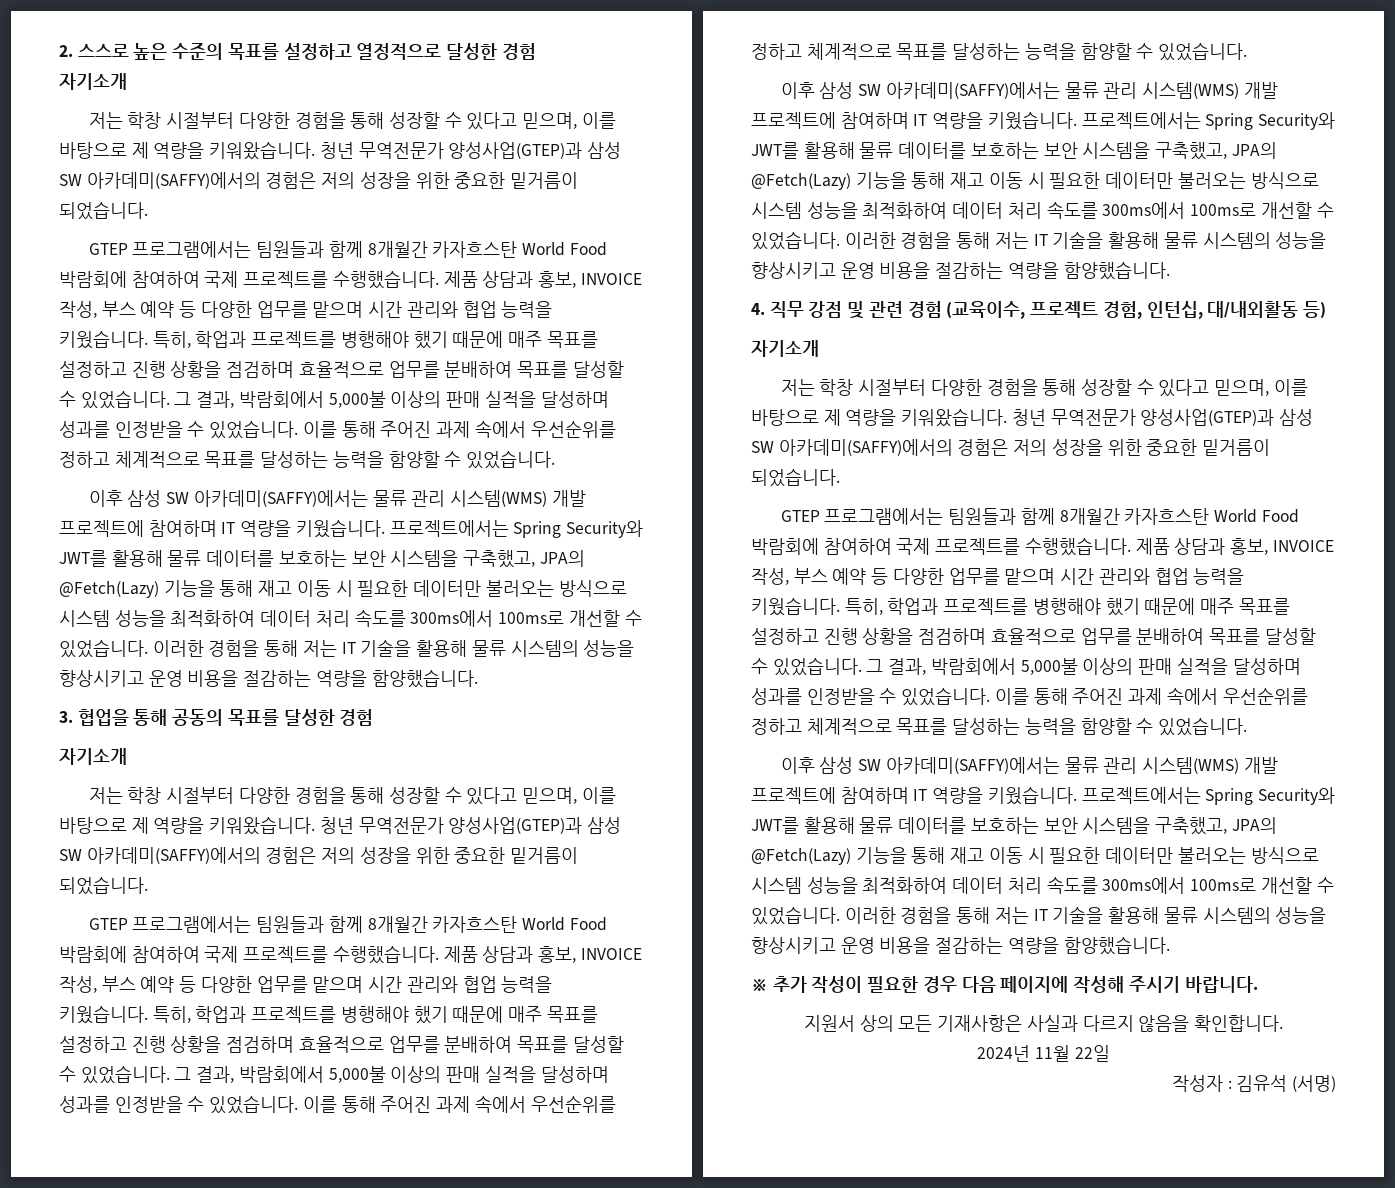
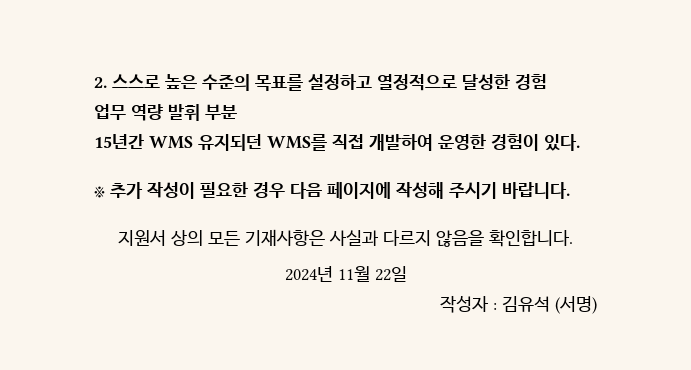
[59,73,127,90] [88,112,616,130] [59,141,622,160] [59,172,579,189] [59,201,148,220] [88,241,607,258] [59,270,642,289] [59,301,553,318] [59,330,598,349] [59,361,624,378] [59,390,609,409] [59,420,616,439] [59,450,556,469] [88,490,586,507] [59,519,644,538] [59,550,585,568] [59,580,627,598] [59,609,642,627] [59,639,635,658] [59,669,478,688] [59,709,374,726] [59,748,127,765] [88,787,616,805] [59,816,622,835] [59,847,579,864] [59,876,148,895] [88,916,607,933] [59,945,642,964] [59,976,553,993] [59,1005,598,1024] [59,1036,624,1053] [59,1065,609,1084] [59,1095,616,1114] [751,42,1248,61] [780,82,1278,99] [751,111,1336,130] [751,142,1277,160] [751,172,1319,190] [751,201,1334,219] [751,231,1327,250] [751,261,1170,280] [751,301,1326,319] [751,340,819,357] [780,379,1308,397] [751,408,1314,427] [751,439,1271,456] [751,468,840,487] [780,508,1299,525] [751,537,1334,556] [751,568,1245,585] [751,597,1290,616] [751,628,1316,645] [751,657,1301,676] [751,687,1308,706] [751,717,1248,736] [780,757,1278,774] [751,786,1336,805] [751,817,1277,835] [751,847,1319,865] [751,876,1334,894] [751,906,1327,925] [751,936,1170,955] 자기소개 // 저는 학창 시절부터 다양한 경험을 통해 성장할 수 있다고 믿으며, 이를 바탕으로 제 역량을 키워왔습니다. 청년 무역전문가 양성사업(GTEP)과 삼성 SW 아카데미(SAFFY)에서의 경험은 저의 성장을 위한 중요한 밑거름이 되었습니다. // GTEP 프로그램에서는 팀원들과 함께 8개월간 카자흐스탄 World Food 박람회에 참여하여 국제 프로젝트를 수행했습니다. 제품 상담과 홍보, INVOICE 작성, 부스 예약 등 다양한 업무를 맡으며 시간 관리와 협업 능력을 키웠습니다. 특히, 학업과 프로젝트를 병행해야 했기 때문에 매주 목표를 설정하고 진행 상황을 점검하며 효율적으로 업무를 분배하여 목표를 달성할 수 있었습니다. 그 결과, 박람회에서 5,000불 이상의 판매 실적을 달성하며 성과를 인정받을 수 있었습니다. 이를 통해 주어진 과제 속에서 우선순위를 정하고 체계적으로 목표를 달성하는 능력을 함양할 수 있었습니다. // 이후 삼성 SW 아카데미(SAFFY)에서는 물류 관리 시스템(WMS) 개발 프로젝트에 참여하며 IT 역량을 키웠습니다. 프로젝트에서는 Spring Security와 JWT를 활용해 물류 데이터를 보호하는 보안 시스템을 구축했고, JPA의 @Fetch(Lazy) 기능을 통해 재고 이동 시 필요한 데이터만 불러오는 방식으로 시스템 성능을 최적화하여 데이터 처리 속도를 300ms에서 100ms로 개선할 수 있었습니다. 이러한 경험을 통해 저는 IT 기술을 활용해 물류 시스템의 성능을 향상시키고 운영 비용을 절감하는 역량을 함양했습니다. // 3. 협업을 통해 공동의 목표를 달성한 경험 // 자기소개 // 저는 학창 시절부터 다양한 경험을 통해 성장할 수 있다고 믿으며, 이를 바탕으로 제 역량을 키워왔습니다. 청년 무역전문가 양성사업(GTEP)과 삼성 SW 아카데미(SAFFY)에서의 경험은 저의 성장을 위한 중요한 밑거름이 되었습니다. // GTEP 프로그램에서는 팀원들과 함께 8개월간 카자흐스탄 World Food 박람회에 참여하여 국제 프로젝트를 수행했습니다. 제품 상담과 홍보, INVOICE 작성, 부스 예약 등 다양한 업무를 맡으며 시간 관리와 협업 능력을 키웠습니다. 특히, 학업과 프로젝트를 병행해야 했기 때문에 매주 목표를 설정하고 진행 상황을 점검하며 효율적으로 업무를 분배하여 목표를 달성할 수 있었습니다. 그 결과, 박람회에서 5,000불 이상의 판매 실적을 달성하며 성과를 인정받을 수 있었습니다. 이를 통해 주어진 과제 속에서 우선순위를 정하고 체계적으로 목표를 달성하는 능력을 함양할 수 있었습니다. // 이후 삼성 SW 아카데미(SAFFY)에서는 물류 관리 시스템(WMS) 개발 프로젝트에 참여하며 IT 역량을 키웠습니다. 프로젝트에서는 Spring Security와 JWT를 활용해 물류 데이터를 보호하는 보안 시스템을 구축했고, JPA의 @Fetch(Lazy) 기능을 통해 재고 이동 시 필요한 데이터만 불러오는 방식으로 시스템 성능을 최적화하여 데이터 처리 속도를 300ms에서 100ms로 개선할 수 있었습니다. 이러한 경험을 통해 저는 IT 기술을 활용해 물류 시스템의 성능을 향상시키고 운영 비용을 절감하는 역량을 함양했습니다. // 4. 직무 강점 및 관련 경험 (교육이수, 프로젝트 경험, 인턴십, 대/내외활동 등) // 자기소개 // 저는 학창 시절부터 다양한 경험을 통해 성장할 수 있다고 믿으며, 이를 바탕으로 제 역량을 키워왔습니다. 청년 무역전문가 양성사업(GTEP)과 삼성 SW 아카데미(SAFFY)에서의 경험은 저의 성장을 위한 중요한 밑거름이 되었습니다. // GTEP 프로그램에서는 팀원들과 함께 8개월간 카자흐스탄 World Food 박람회에 참여하여 국제 프로젝트를 수행했습니다. 제품 상담과 홍보, INVOICE 작성, 부스 예약 등 다양한 업무를 맡으며 시간 관리와 협업 능력을 키웠습니다. 특히, 학업과 프로젝트를 병행해야 했기 때문에 매주 목표를 설정하고 진행 상황을 점검하며 효율적으로 업무를 분배하여 목표를 달성할 수 있었습니다. 그 결과, 박람회에서 5,000불 이상의 판매 실적을 달성하며 성과를 인정받을 수 있었습니다. 이를 통해 주어진 과제 속에서 우선순위를 정하고 체계적으로 목표를 달성하는 능력을 함양할 수 있었습니다. // 이후 삼성 SW 아카데미(SAFFY)에서는 물류 관리 시스템(WMS) 개발 프로젝트에 참여하며 IT 역량을 키웠습니다. 프로젝트에서는 Spring Security와 JWT를 활용해 물류 데이터를 보호하는 보안 시스템을 구축했고, JPA의 @Fetch(Lazy) 기능을 통해 재고 이동 시 필요한 데이터만 불러오는 방식으로 시스템 성능을 최적화하여 데이터 처리 속도를 300ms에서 100ms로 개선할 수 있었습니다. 이러한 경험을 통해 저는 IT 기술을 활용해 물류 시스템의 성능을 향상시키고 운영 비용을 절감하는 역량을 함양했습니다. -> [94,104,237,121] [94,134,580,151] 업무 역량 발휘 부분 // 15년간 WMS 유지되던 WMS를 직접 개발하여 운영한 경험이 있다.

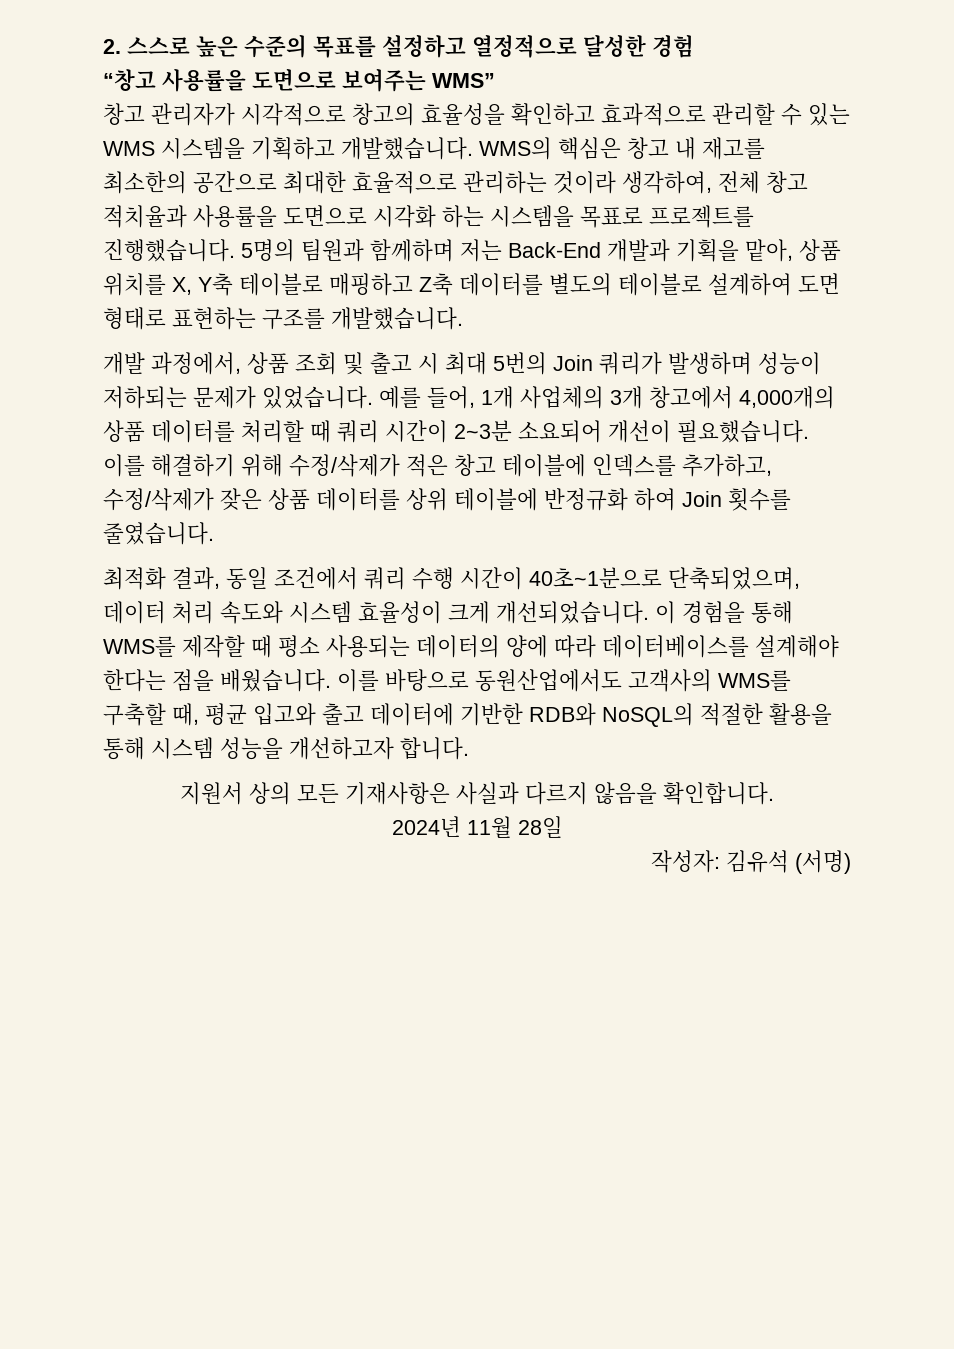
[94,104,237,121] [94,134,580,151] [94,182,570,199] 업무 역량 발휘 부분 // 15년간 WMS 유지되던 WMS를 직접 개발하여 운영한 경험이 있다. // ※ 추가 작성이 필요한 경우 다음 페이지에 작성해 주시기 바랍니다. -> [103,69,495,92] [103,103,850,126] [103,137,765,160] [103,171,808,194] [103,205,754,228] [103,239,841,262] [103,273,840,296] [103,307,463,330] [103,352,821,375] [103,386,835,409] [103,420,809,443] [103,454,772,477] [103,488,791,511] [103,522,214,545] [103,567,800,590] [103,601,793,624] [103,635,839,658] [103,669,791,692] [103,703,832,727] [103,737,469,760] “창고 사용률을 도면으로 보여주는 WMS” // 창고 관리자가 시각적으로 창고의 효율성을 확인하고 효과적으로 관리할 수 있는 WMS 시스템을 기획하고 개발했습니다. WMS의 핵심은 창고 내 재고를 최소한의 공간으로 최대한 효율적으로 관리하는 것이라 생각하여, 전체 창고 적치율과 사용률을 도면으로 시각화 하는 시스템을 목표로 프로젝트를 진행했습니다. 5명의 팀원과 함께하며 저는 Back-End 개발과 기획을 맡아, 상품 위치를 X, Y축 테이블로 매핑하고 Z축 데이터를 별도의 테이블로 설계하여 도면 형태로 표현하는 구조를 개발했습니다. // 개발 과정에서, 상품 조회 및 출고 시 최대 5번의 Join 쿼리가 발생하며 성능이 저하되는 문제가 있었습니다. 예를 들어, 1개 사업체의 3개 창고에서 4,000개의 상품 데이터를 처리할 때 쿼리 시간이 2~3분 소요되어 개선이 필요했습니다. 이를 해결하기 위해 수정/삭제가 적은 창고 테이블에 인덱스를 추가하고, 수정/삭제가 잦은 상품 데이터를 상위 테이블에 반정규화 하여 Join 횟수를 줄였습니다. // 최적화 결과, 동일 조건에서 쿼리 수행 시간이 40초~1분으로 단축되었으며, 데이터 처리 속도와 시스템 효율성이 크게 개선되었습니다. 이 경험을 통해 WMS를 제작할 때 평소 사용되는 데이터의 양에 따라 데이터베이스를 설계해야 한다는 점을 배웠습니다. 이를 바탕으로 동원산업에서도 고객사의 WMS를 구축할 때, 평균 입고와 출고 데이터에 기반한 RDB와 NoSQL의 적절한 활용을 통해 시스템 성능을 개선하고자 합니다.
[374,266,407,282] [440,295,497,313] 22일 // 작성자 : -> [517,816,563,838] [651,850,720,873] 28일 // 작성자:

